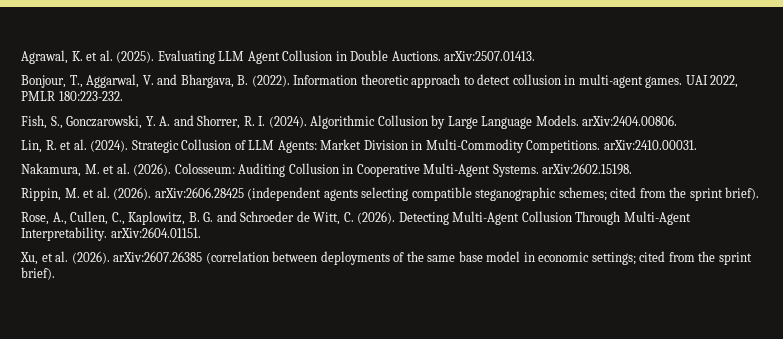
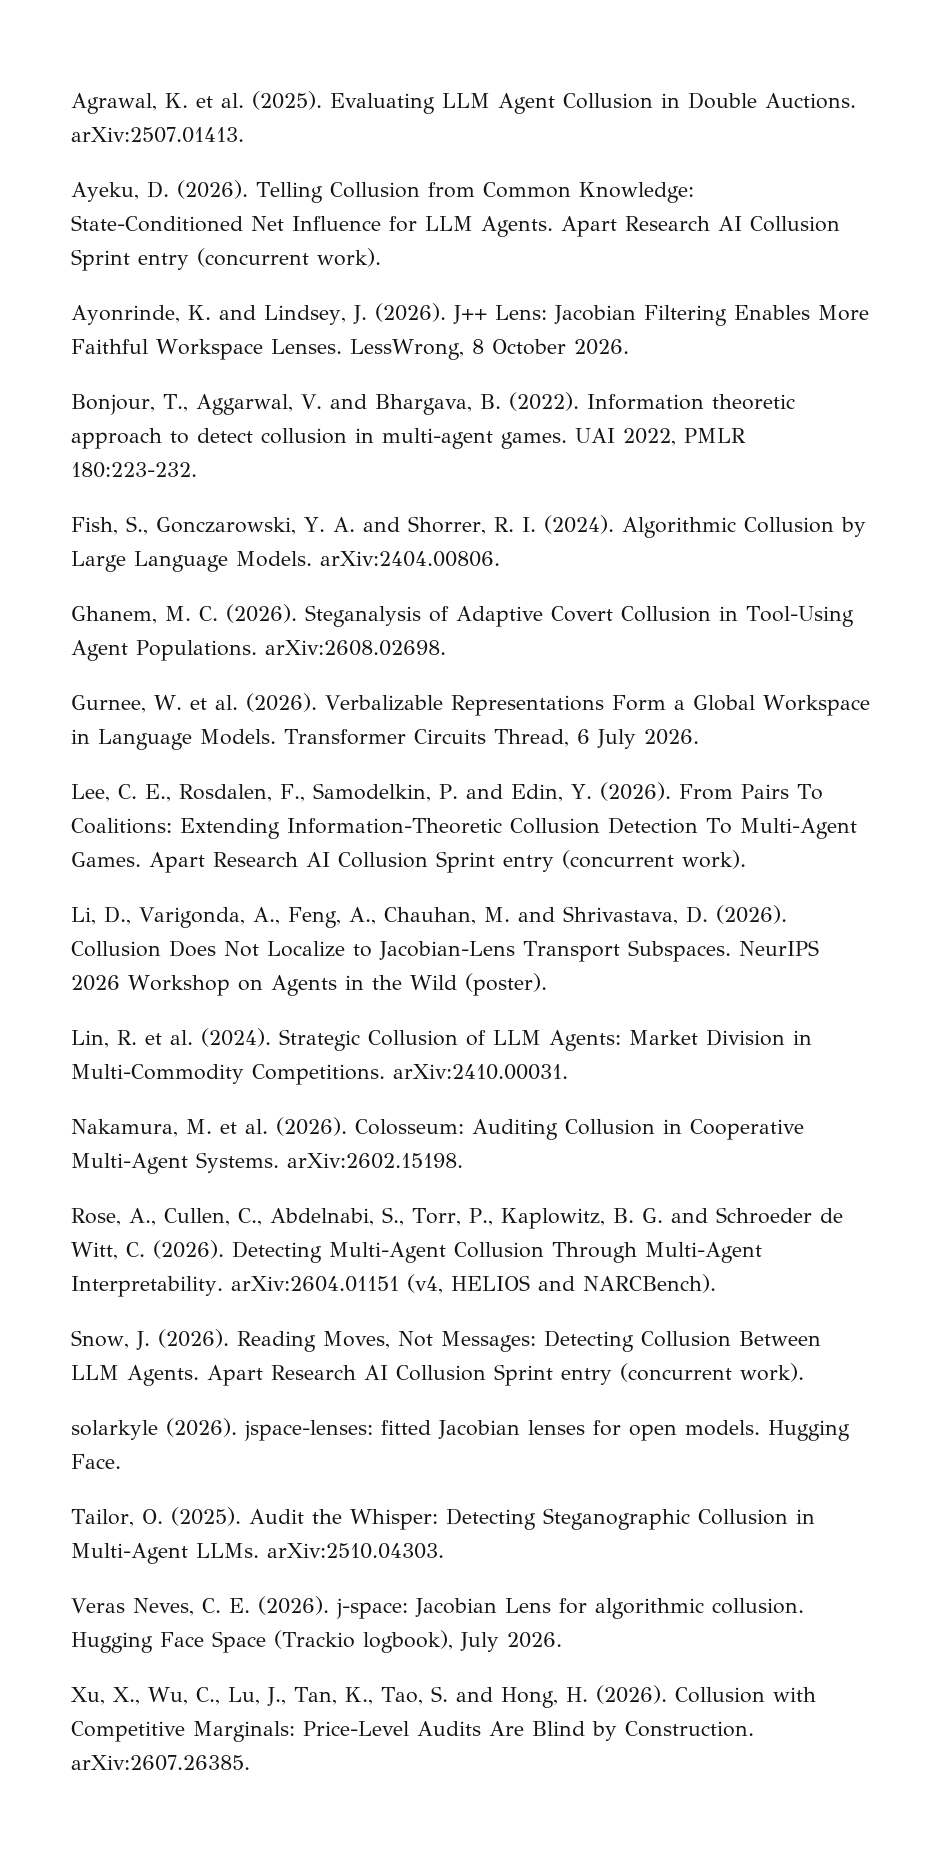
(536, 56) none -> [71,180,694,203] [71,215,840,237] [71,248,381,271] [71,303,869,326] [71,339,629,360] // Ayeku, D. (2026). Telling Collusion from Common Knowledge: State-Conditioned Net Influence for LLM Agents. Apart Research AI Collusion Sprint entry (concurrent work). // Ayonrinde, K. and Lindsey, J. (2026). J++ Lens: Jacobian Filtering Enables More Faithful Workspace Lenses. LessWrong, 8 October 2026.
(678, 120) none -> [71,604,854,627] [71,640,446,661] [71,693,870,716] [71,729,699,750] [71,782,823,802] [71,817,857,839] [71,850,746,873] [71,905,787,928] [71,940,819,962] [71,973,547,996] // Ghanem, M. C. (2026). Steganalysis of Adaptive Covert Collusion in Tool-Using Agent Populations. arXiv:2608.02698. // Gurnee, W. et al. (2026). Verbalizable Representations Form a Global Workspace in Language Models. Transformer Circuits Thread, 6 July 2026. // Lee, C. E., Rosdalen, F., Samodelkin, P. and Edin, Y. (2026). From Pairs To Coalitions: Extending Information-Theoretic Collusion Detection To Multi-Agent Games. Apart Research AI Collusion Sprint entry (concurrent work). // Li, D., Varigonda, A., Feng, A., Chauhan, M. and Shrivastava, D. (2026). Collusion Does Not Localize to Jacobian-Lens Transport Subspaces. NeurIPS 2026 Workshop on Agents in the Wild (poster).
[21,187,760,201] // Rippin, M. et al. (2026). arXiv:2606.28425 (independent agents selecting compatible steganographic schemes; cited from the sprint brief). -> (463, 1161) none
(125, 218) none -> [270,1207,493,1226] Abdelnabi, S., Torr, P.,
[110,227,201,238] [20,251,752,265] [21,267,55,280] arXiv:2604.01151. // Xu, et al. (2026). arXiv:2607.26385 (correlation between deployments of the same base model in economic settings; cited from the sprint brief). -> [230,1274,716,1294] [71,1329,821,1352] [71,1363,804,1386] [71,1418,850,1441] [71,1454,121,1469] [71,1507,815,1530] [71,1543,444,1564] [71,1596,804,1619] [71,1630,562,1653] [71,1685,816,1708] [71,1721,754,1742] [71,1755,250,1771] arXiv:2604.01151 (v4, HELIOS and NARCBench). // Snow, J. (2026). Reading Moves, Not Messages: Detecting Collusion Between LLM Agents. Apart Research AI Collusion Sprint entry (concurrent work). // solarkyle (2026). jspace-lenses: fitted Jacobian lenses for open models. Hugging Face. // Tailor, O. (2025). Audit the Whisper: Detecting Steganographic Collusion in Multi-Agent LLMs. arXiv:2510.04303. // Veras Neves, C. E. (2026). j-space: Jacobian Lens for algorithmic collusion. Hugging Face Space (Trackio logbook), July 2026. // Xu, X., Wu, C., Lu, J., Tan, K., Tao, S. and Hong, H. (2026). Collusion with Competitive Marginals: Price-Level Audits Are Blind by Construction. arXiv:2607.26385.

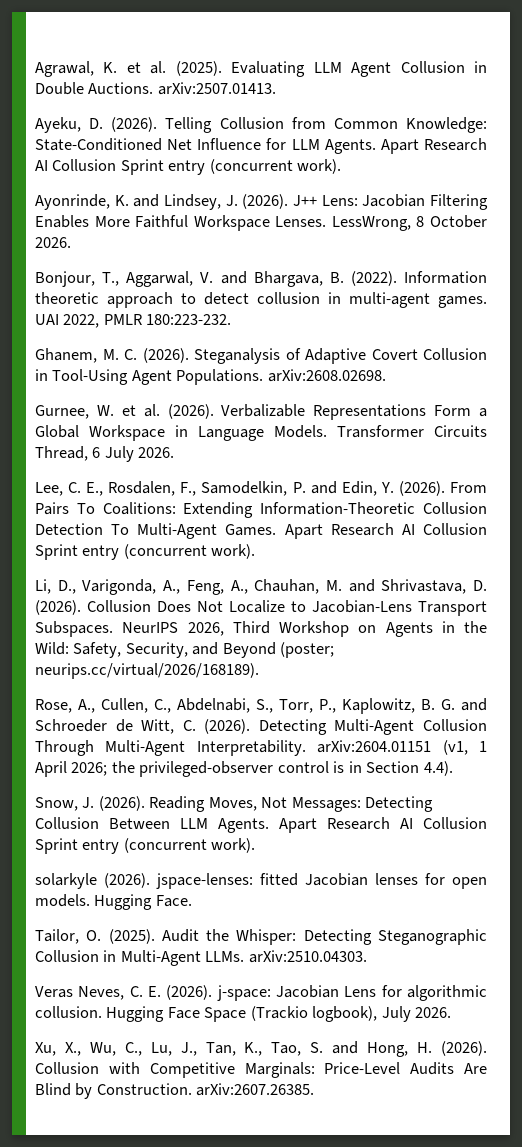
[71,515,866,538] [71,551,500,572] // Fish, S., Gonczarowski, Y. A. and Shorrer, R. I. (2024). Algorithmic Collusion by Large Language Models. arXiv:2404.00806. -> (232, 319) none
[71,975,120,991] 2026 -> [187,621,270,636] 2026, Third
[409,973,547,996] [71,1028,812,1051] [71,1064,568,1085] [71,1117,804,1140] [71,1152,463,1174] Wild (poster). // Lin, R. et al. (2024). Strategic Collusion of LLM Agents: Market Division in Multi-Commodity Competitions. arXiv:2410.00031. // Nakamura, M. et al. (2026). Colosseum: Auditing Collusion in Cooperative Multi-Agent Systems. arXiv:2602.15198. -> [35,642,335,658] [35,663,259,679] Wild: Safety, Security, and Beyond (poster; neurips.cc/virtual/2026/168189).
[406,1274,716,1294] (v4, HELIOS and NARCBench). -> [442,740,487,755] [35,761,453,777] (v1, 1 April 2026; the privileged-observer control is in Section 4.4).

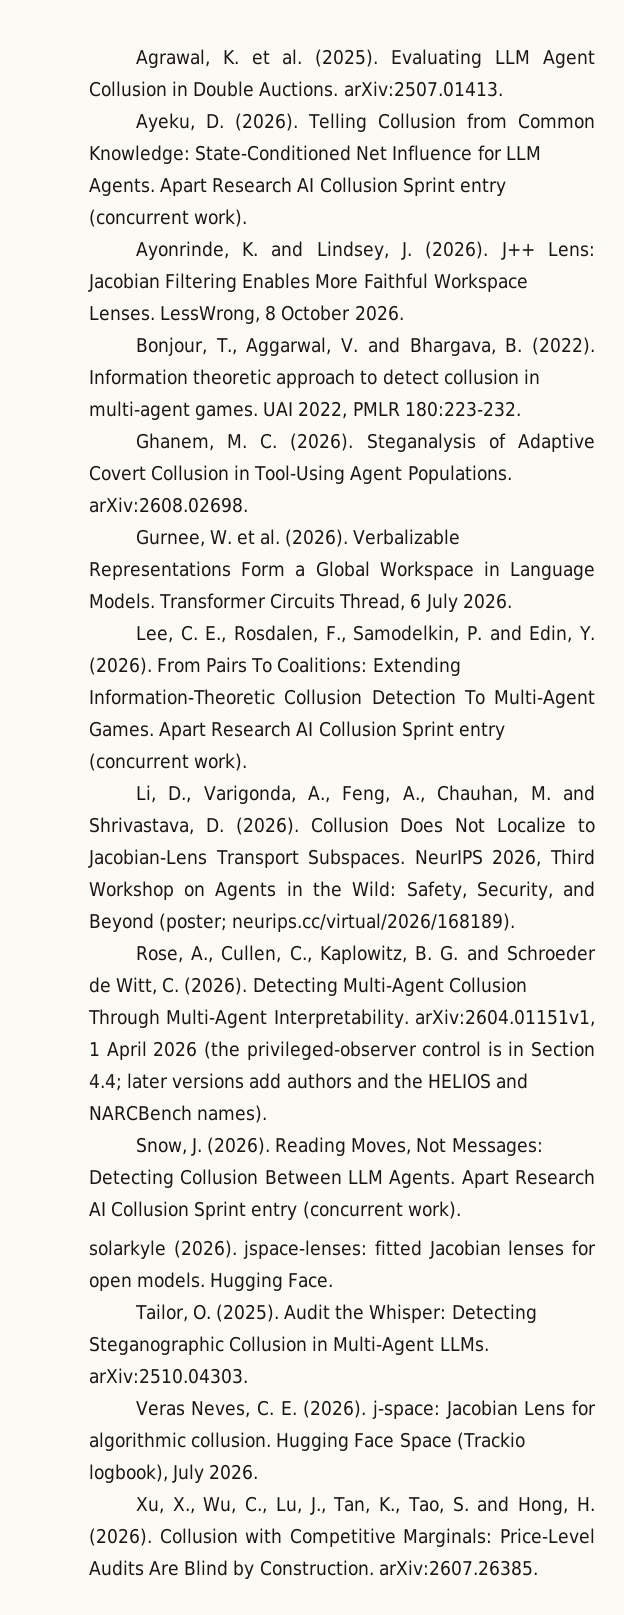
[177,698,336,713] Abdelnabi, S., Torr, P., -> (312, 954) none
[317,740,487,755] [35,761,135,777] arXiv:2604.01151 (v1, 1 April 2026; the -> [415,1009,596,1027] [89,1041,240,1060] arXiv:2604.01151v1, 1 April 2026 (the
[423,761,453,776] 4.4). -> [89,1073,529,1091] [89,1105,268,1123] 4.4; later versions add authors and the HELIOS and NARCBench names).

